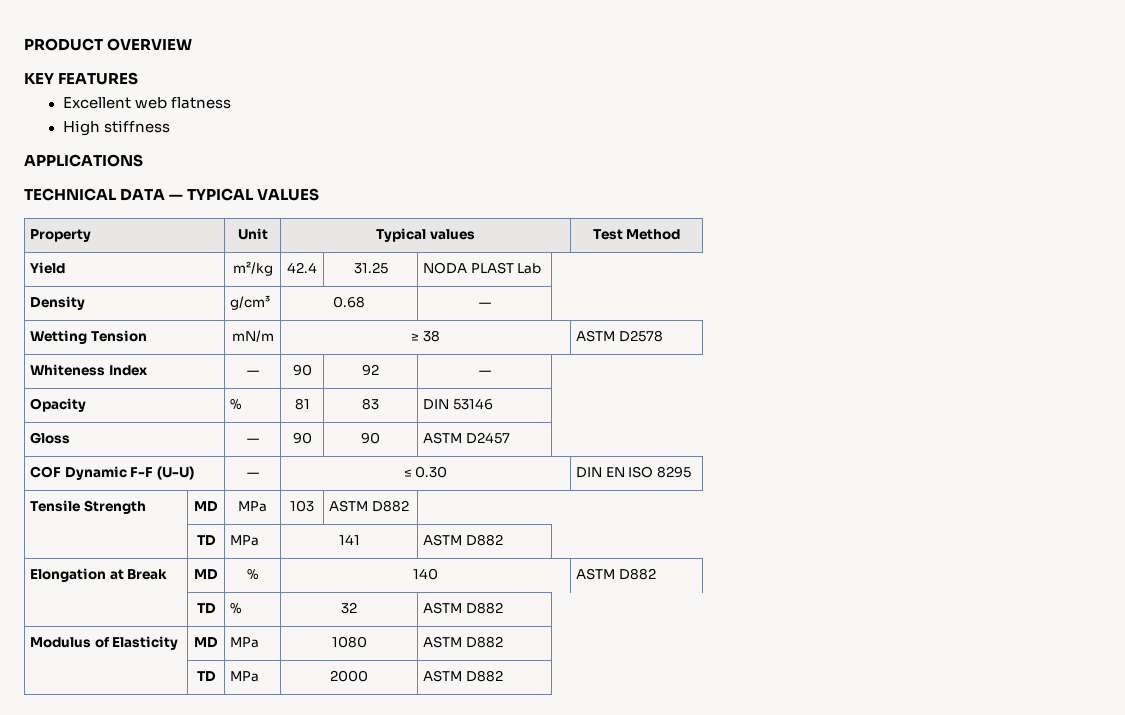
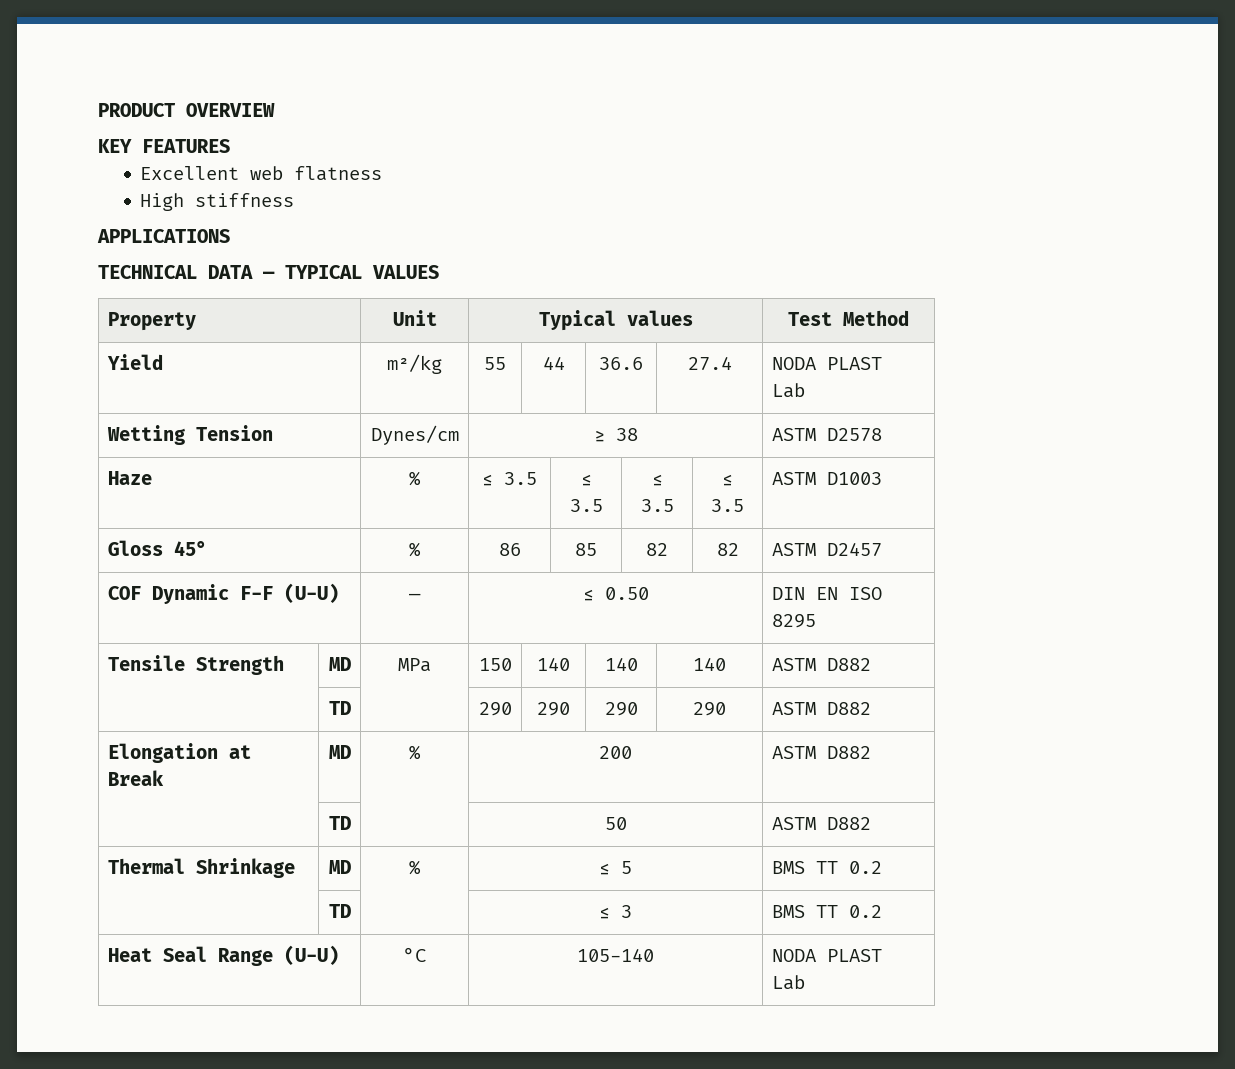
[287,262,317,273] [353,262,388,274] [423,262,542,274] [30,296,86,310] [230,295,271,310] [333,296,365,308] [478,302,491,307] 42.4 | 31.25 | NODA PLAST Lab // Density | g/cm³ | 0.68 | — -> [484,357,506,370] [542,356,565,370] [599,357,643,370] [687,356,732,370] [771,357,882,370] [771,383,805,398] 55 | 44 | 36.6 | 27.4 | NODA PLAST Lab
[231,330,274,342] mN/m -> [370,425,459,445] Dynes/cm
[30,364,147,376] [246,370,259,375] [292,364,312,376] [362,364,379,376] [478,370,491,375] [30,398,87,412] [230,399,242,410] [294,398,310,410] [362,398,379,410] [423,398,493,410] [30,432,71,444] [246,438,259,443] [292,432,312,444] [361,432,380,444] Whiteness Index | — | 90 | 92 | — // Opacity | % | 81 | 83 | DIN 53146 // Gloss | — | 90 | 90 -> [107,471,152,485] [409,471,421,486] [482,472,537,486] [580,474,592,486] [569,499,603,512] [651,474,663,486] [640,499,674,512] [722,474,733,486] [711,499,744,512] [771,472,882,485] [107,540,207,556] [409,542,421,557] [498,543,521,556] [575,543,597,556] [646,543,668,556] [716,543,739,556] Haze | % | ≤ 3.5 | ≤ 3.5 | ≤ 3.5 | ≤ 3.5 | ASTM D1003 // Gloss 45° | % | 86 | 85 | 82 | 82
[415,466,448,478] 0.30 -> [604,587,649,600] 0.50
[290,500,314,512] [329,500,409,512] [196,535,216,546] [230,535,260,546] [338,534,360,545] 103 | ASTM D882 // | TD | MPa | 141 -> [478,658,512,671] [537,657,570,671] [604,657,638,671] [693,657,727,671] [771,658,871,671] [328,701,351,715] [478,702,512,716] [537,702,570,716] [604,702,638,716] [693,702,727,716] 150 | 140 | 140 | 140 | ASTM D882 // | TD | | 290 | 290 | 290 | 290
[413,568,438,580] [576,568,656,580] [196,603,216,614] [230,603,242,614] [341,602,357,614] [423,602,503,614] [30,636,179,650] [194,637,218,648] [230,637,260,648] [331,636,367,648] [423,636,503,648] [196,671,216,682] [230,671,260,682] [330,670,368,682] [423,670,503,682] 140 | ASTM D882 // | TD | % | 32 | ASTM D882 // Modulus of Elasticity | MD | MPa | 1080 | ASTM D882 // | TD | MPa | 2000 | ASTM D882 -> [599,746,632,759] [771,746,871,759] [328,816,351,830] [604,817,627,830] [771,817,871,830] [107,858,295,878] [328,860,351,874] [409,860,421,875] [599,861,633,875] [771,861,882,874] [328,904,351,918] [599,905,633,919] [771,905,882,918] [107,945,339,966] [403,947,426,962] [577,948,654,962] [771,949,882,962] [771,975,805,990] 200 | ASTM D882 // | TD | | 50 | ASTM D882 // Thermal Shrinkage | MD | % | ≤ 5 | BMS TT 0.2 // | TD | | ≤ 3 | BMS TT 0.2 // Heat Seal Range (U-U) | °C | 105-140 | NODA PLAST Lab

